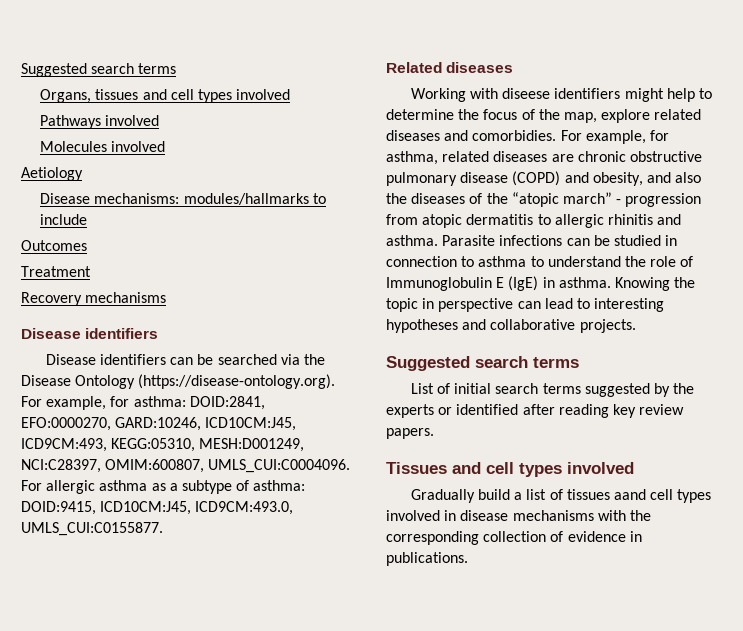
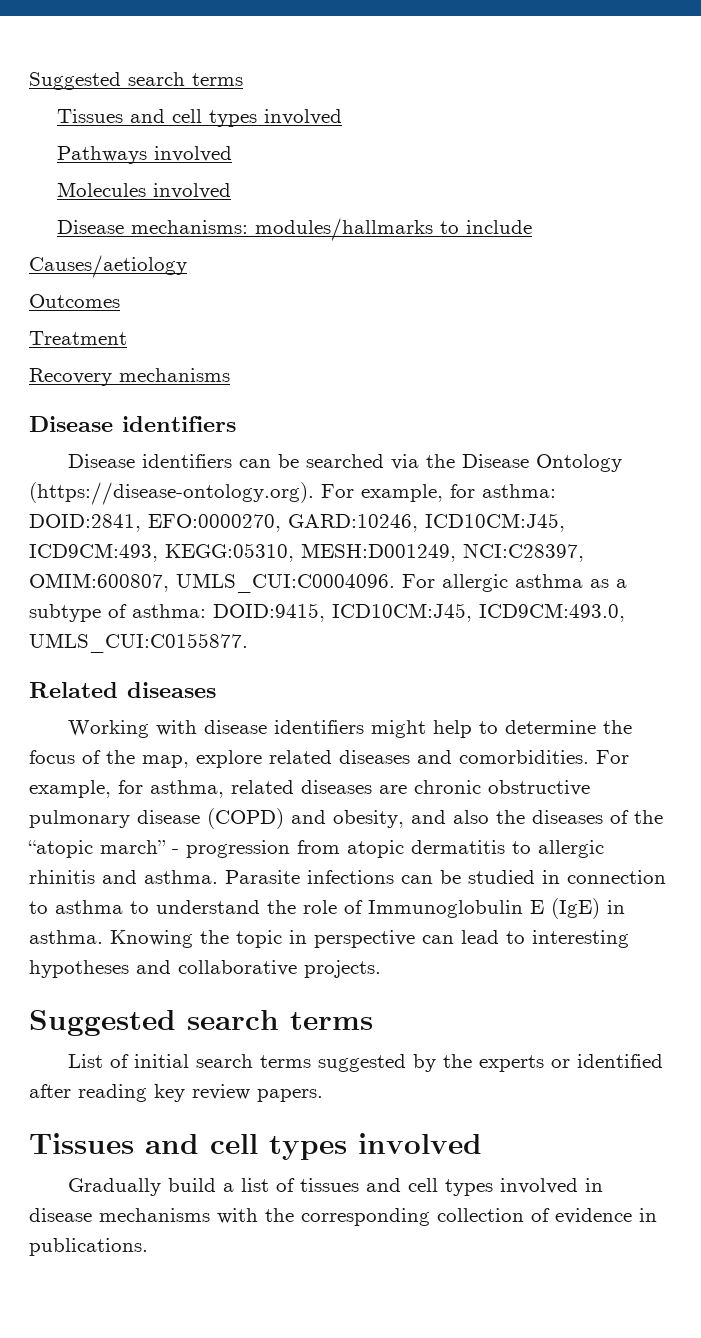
[21,63,177,77] [40,89,139,103] Suggested search terms // Organs, tissues -> [29,72,243,90] [57,109,124,123] Suggested search terms // Tissues
[21,167,83,181] // Aetiology -> (232, 191) none
(88, 219) none -> [29,255,187,278] // Causes/aetiology
[502,88,551,99] diseese -> [204,720,268,734] disease
[472,130,557,141] comorbidies. -> [459,750,589,764] comorbidities.
[614,489,647,500] aand -> [366,1178,402,1192] and

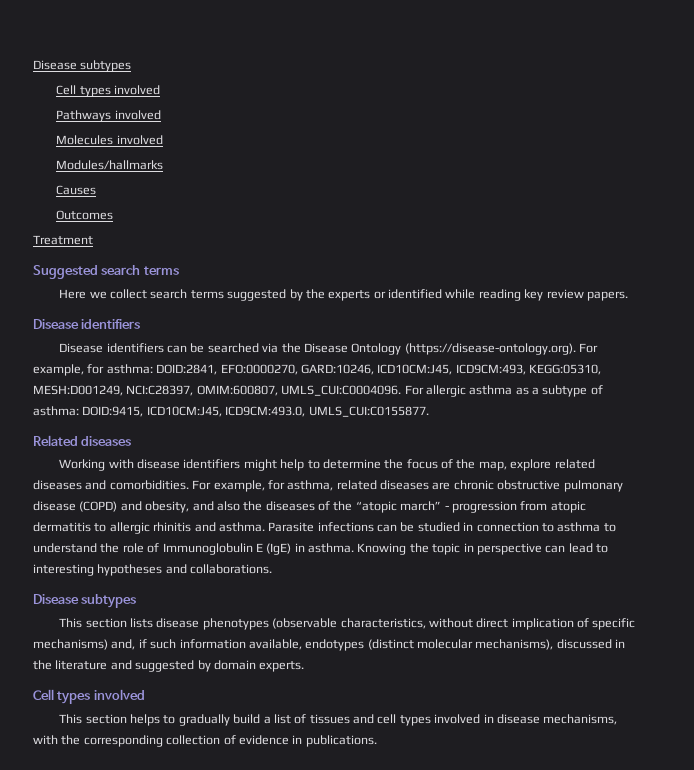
[29,72,243,90] [57,109,203,123] Suggested search terms // Tissues and cell -> [33,60,132,72] [56,85,77,95] Disease subtypes // Cell
[57,218,533,241] [29,255,187,278] [29,294,120,308] [29,331,127,345] [29,368,230,386] Disease mechanisms: modules/hallmarks to include // Causes/aetiology // Outcomes // Treatment // Recovery mechanisms -> [56,160,164,170] [56,185,97,195] [56,210,114,220] [33,235,93,245] [33,265,179,279] [59,289,628,301] Modules/hallmarks // Causes // Outcomes // Treatment // Suggested search terms // Here we collect search terms suggested by the experts or identified while reading key review papers.
[178,960,381,978] [29,1010,373,1036] [68,1054,664,1072] [29,1084,323,1102] [29,1133,482,1160] [68,1178,162,1196] collaborative projects. // Suggested search terms // List of initial search terms suggested by the experts or identified after reading key review papers. // Tissues and cell types involved // Gradually -> [190,564,273,574] [33,594,137,608] [59,618,636,630] [33,639,626,651] [33,660,305,672] [33,689,145,704] [59,714,230,726] collaborations. // Disease subtypes // This section lists disease phenotypes (observable characteristics, without direct implication of specific mechanisms) and, if such information available, endotypes (distinct molecular mechanisms), discussed in the literature and suggested by domain experts. // Cell types involved // This section helps to gradually
[99,1208,210,1222] mechanisms -> [543,714,618,725] mechanisms,

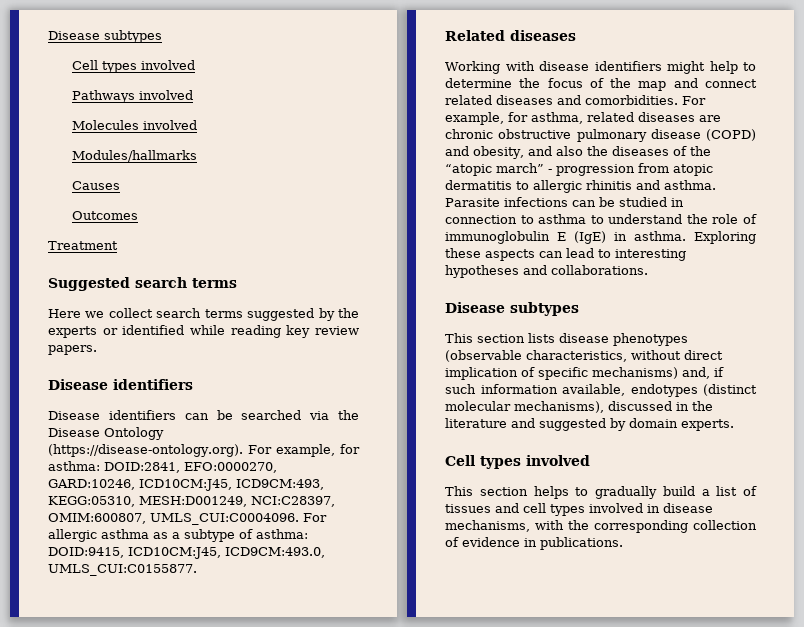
[478,459,552,471] map, explore -> [638,78,757,91] map and connect
[162,543,253,555] Immunoglobulin -> [445,231,550,244] immunoglobulin
[357,543,542,555] Knowing the topic in perspective -> [694,231,756,244] [445,248,535,261] Exploring these aspects

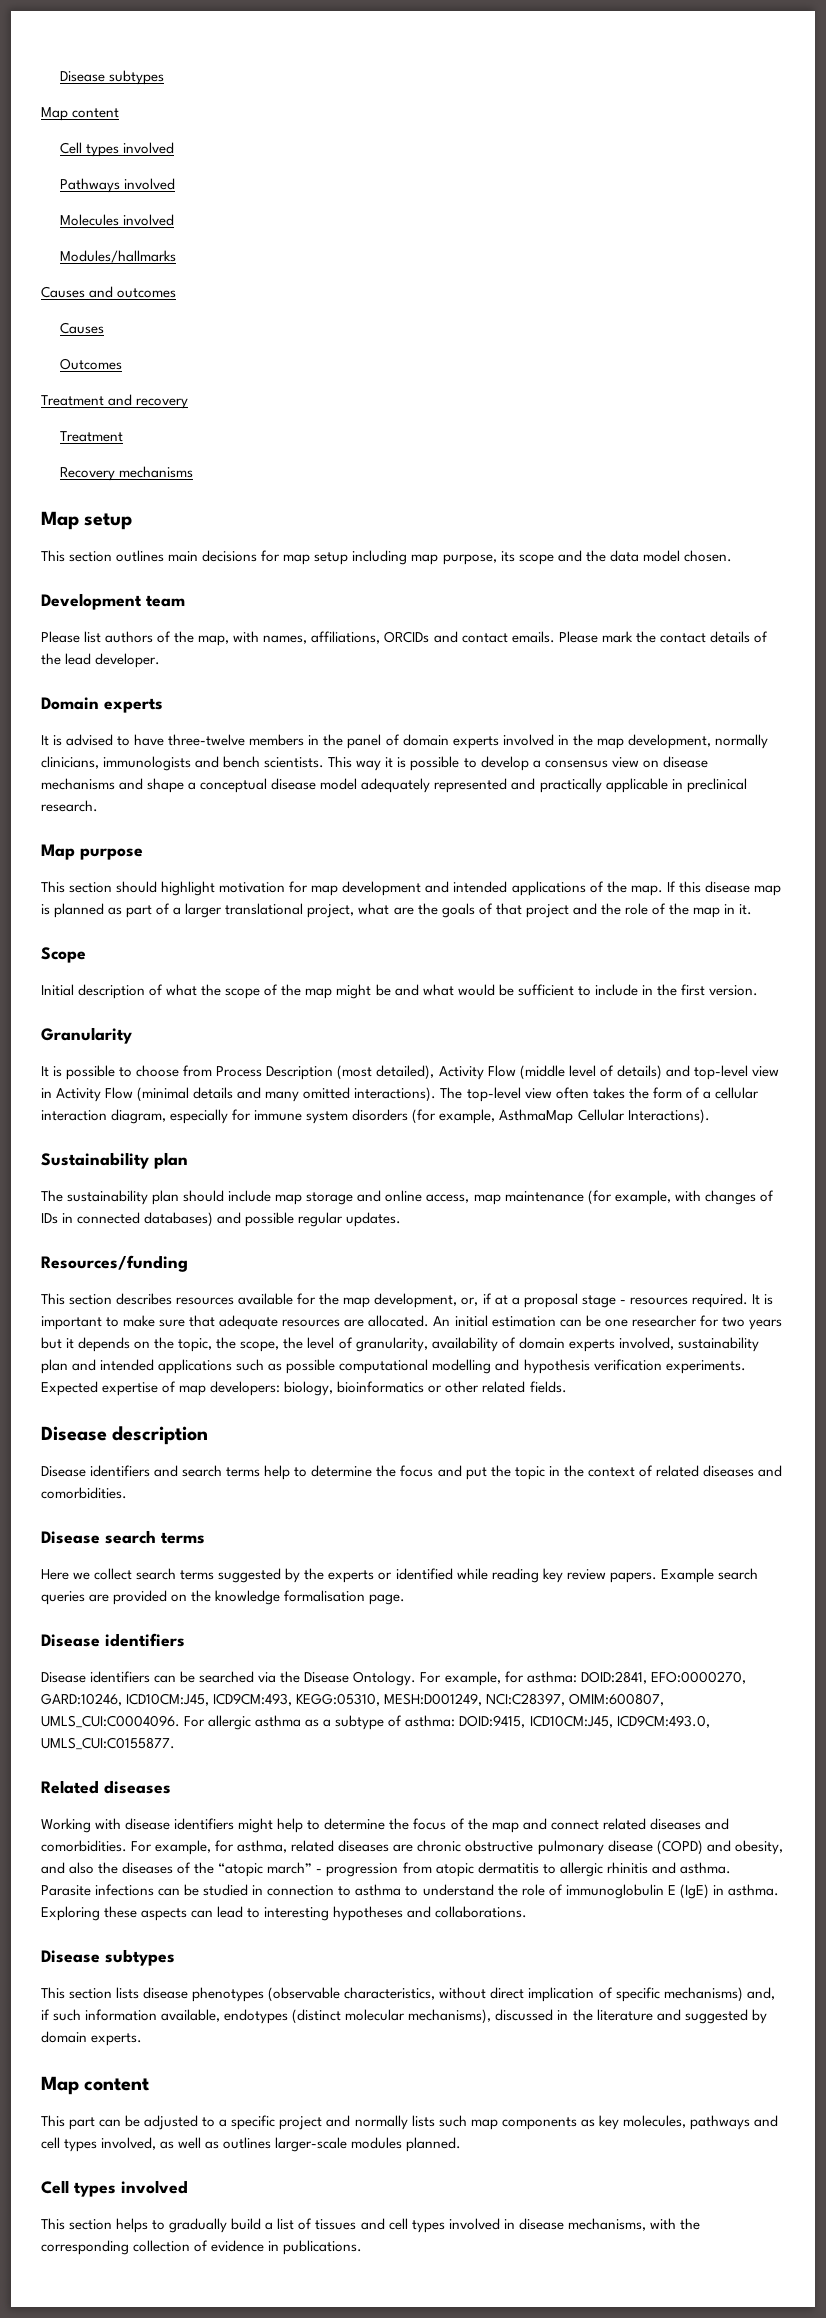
[48,30,162,43] Disease subtypes -> [59,70,164,85] [41,107,120,121] Disease subtypes // Map content
(198, 156) none -> [41,286,177,298] // Causes and outcomes
[48,277,130,291] // Suggested -> [108,394,189,409] [59,431,123,442] [59,466,193,481] [41,511,133,530] [41,550,732,565] [41,593,185,610] [41,631,768,646] [41,653,161,668] [41,697,163,713] [41,734,768,749] [41,756,708,771] [41,778,747,793] [41,800,98,812] [41,844,143,860] [41,881,781,896] [41,903,753,918] [41,947,86,963] [41,984,759,999] [41,1027,132,1044] [41,1065,779,1080] [41,1087,759,1102] [41,1109,710,1124] [41,1152,188,1169] [41,1190,774,1205] [41,1212,402,1227] [41,1255,188,1272] [41,1293,773,1308] [41,1315,782,1330] [41,1337,759,1352] [41,1359,746,1374] [41,1381,567,1396] [41,1426,209,1445] [41,1465,782,1480] [41,1487,127,1499] [41,1531,100,1544] and recovery // Treatment // Recovery mechanisms // Map setup // This section outlines main decisions for map setup including map purpose, its scope and the data model chosen. // Development team // Please list authors of the map, with names, affiliations, ORCIDs and contact emails. Please mark the contact details of the lead developer. // Domain experts // It is advised to have three-twelve members in the panel of domain experts involved in the map development, normally clinicians, immunologists and bench scientists. This way it is possible to develop a consensus view on disease mechanisms and shape a conceptual disease model adequately represented and practically applicable in preclinical research. // Map purpose // This section should highlight motivation for map development and intended applications of the map. If this disease map is planned as part of a larger translational project, what are the goals of that project and the role of the map in it. // Scope // Initial description of what the scope of the map might be and what would be sufficient to include in the first version. // Granularity // It is possible to choose from Process Description (most detailed), Activity Flow (middle level of details) and top-level view in Activity Flow (minimal details and many omitted interactions). The top-level view often takes the form of a cellular interaction diagram, especially for immune system disorders (for example, AsthmaMap Cellular Interactions). // Sustainability plan // The sustainability plan should include map storage and online access, map maintenance (for example, with changes of IDs in connected databases) and possible regular updates. // Resources/funding // This section describes resources available for the map development, or, if at a proposal stage - resources required. It is important to make sure that adequate resources are allocated. An initial estimation can be one researcher for two years but it depends on the topic, the scope, the level of granularity, availability of domain experts involved, sustainability plan and intended applications such as possible computational modelling and hypothesis verification experiments. Expected expertise of map developers: biology, bioinformatics or other related fields. // Disease description // Disease identifiers and search terms help to determine the focus and put the topic in the context of related diseases and comorbidities. // Disease
(97, 350) none -> [660,1568,758,1583] [41,1590,406,1605] Example search queries are provided on the knowledge formalisation page.
[104,427,164,440] [48,444,243,457] Ontology (https://disease-ontology.org). -> [353,1671,417,1686] Ontology.
(734, 425) none -> [41,2076,150,2095] [41,2115,778,2130] [41,2137,462,2152] // Map content // This part can be adjusted to a specific project and normally lists such map components as key molecules, pathways and cell types involved, as well as outlines larger-scale modules planned.

